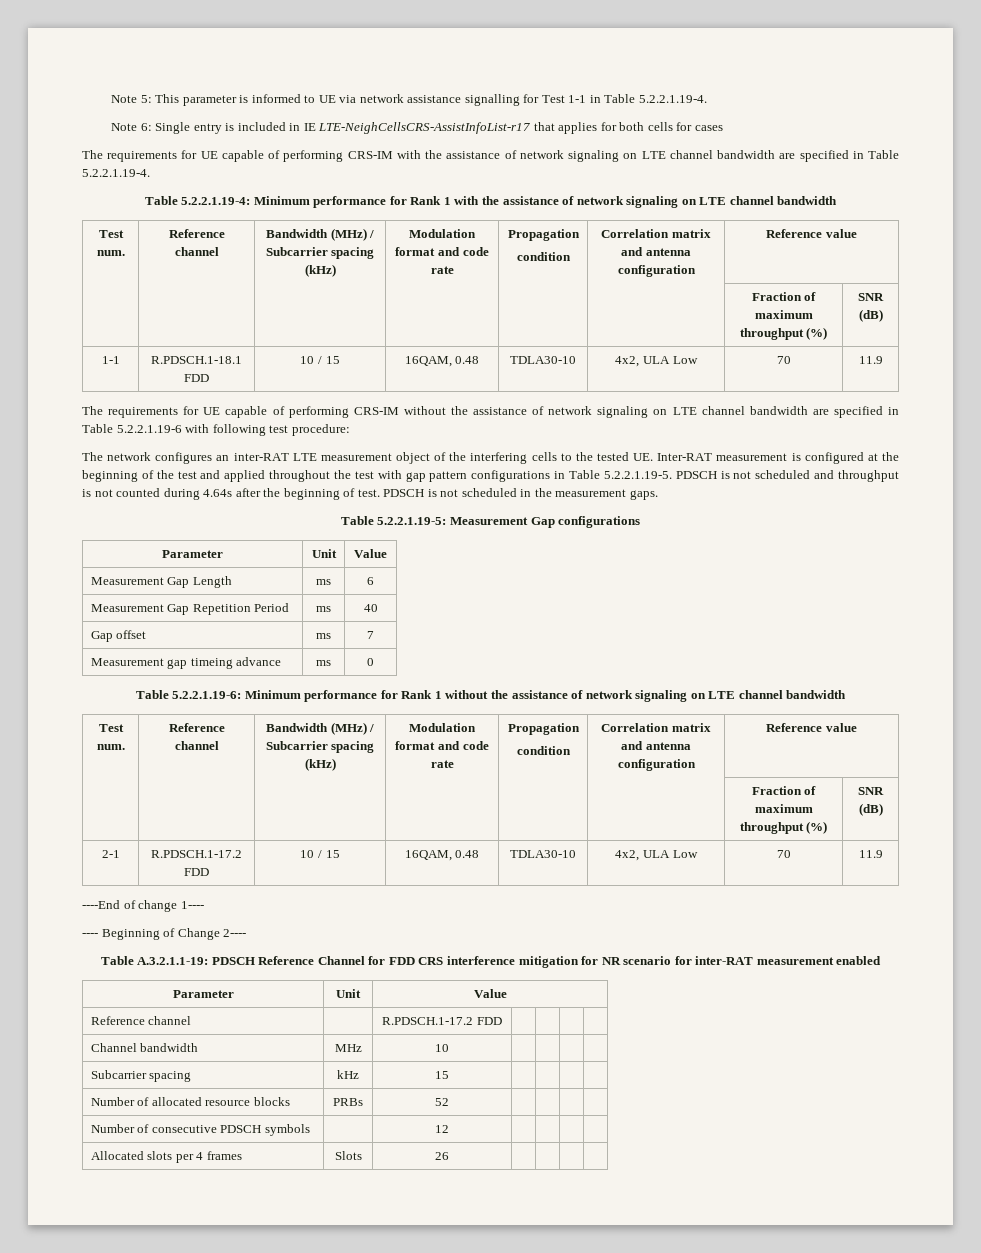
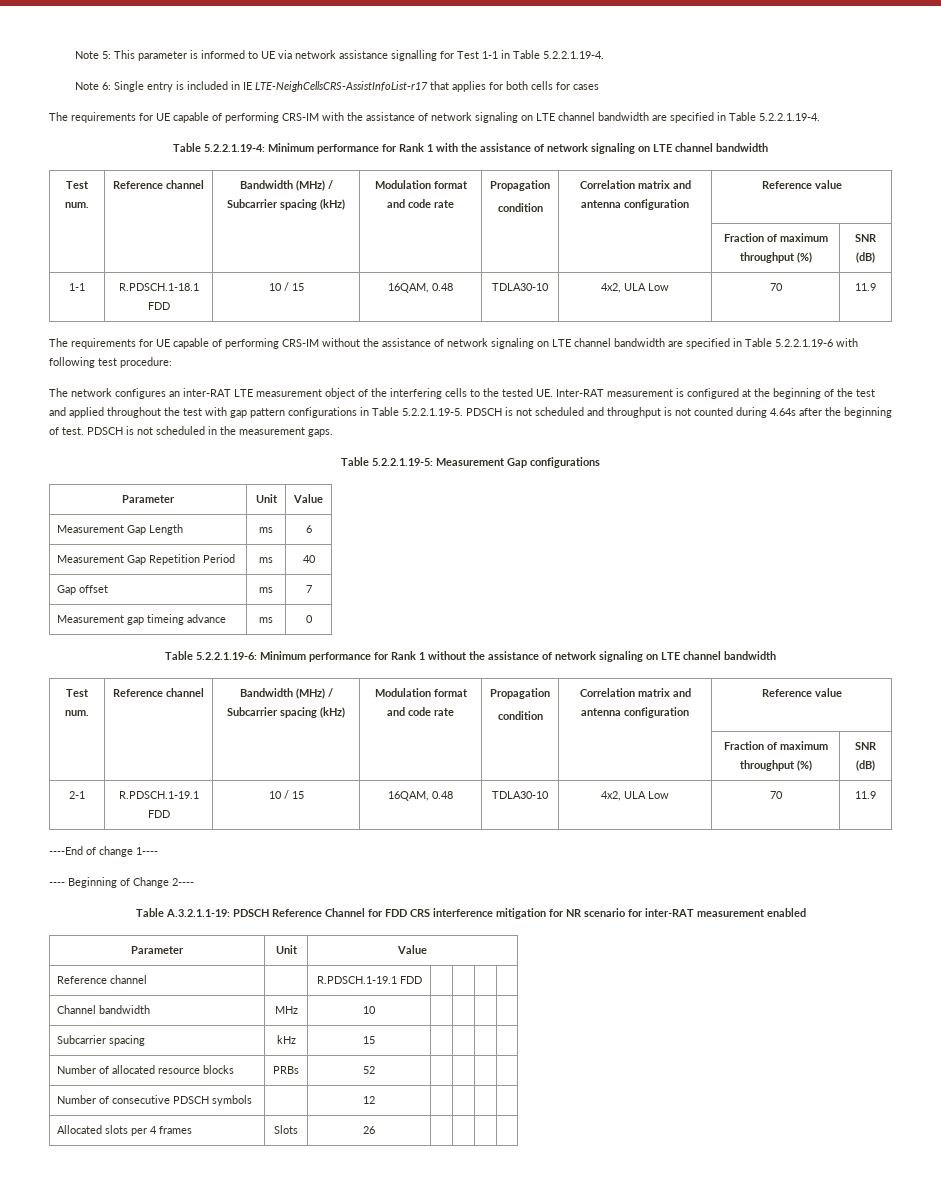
[151,850,242,858] R.PDSCH.1-17.2 -> [118,791,199,799] R.PDSCH.1-19.1
[382,1017,474,1025] R.PDSCH.1-17.2 -> [316,976,397,984] R.PDSCH.1-19.1

